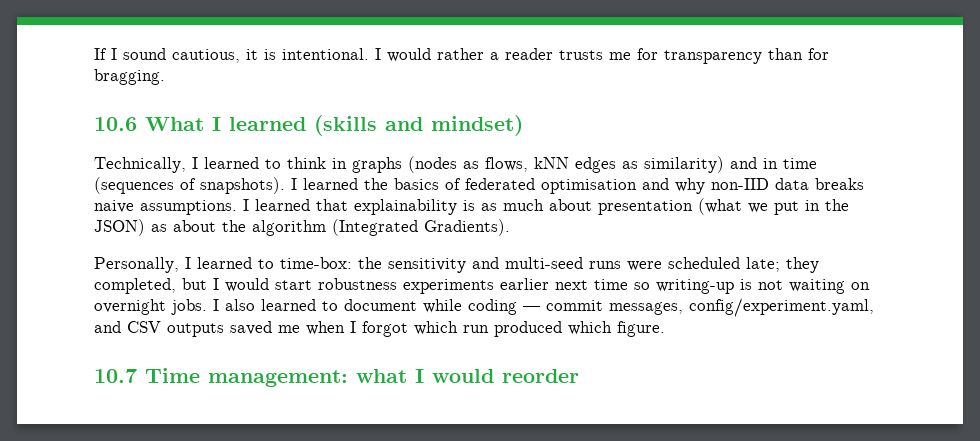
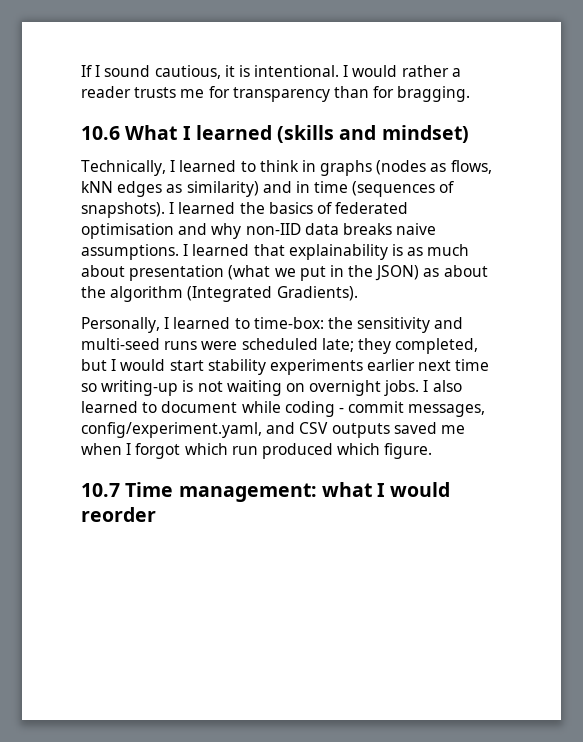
[318,278,397,290] robustness -> [207,359,266,375] stability
[523,306,540,311] — -> [338,408,344,413] -

